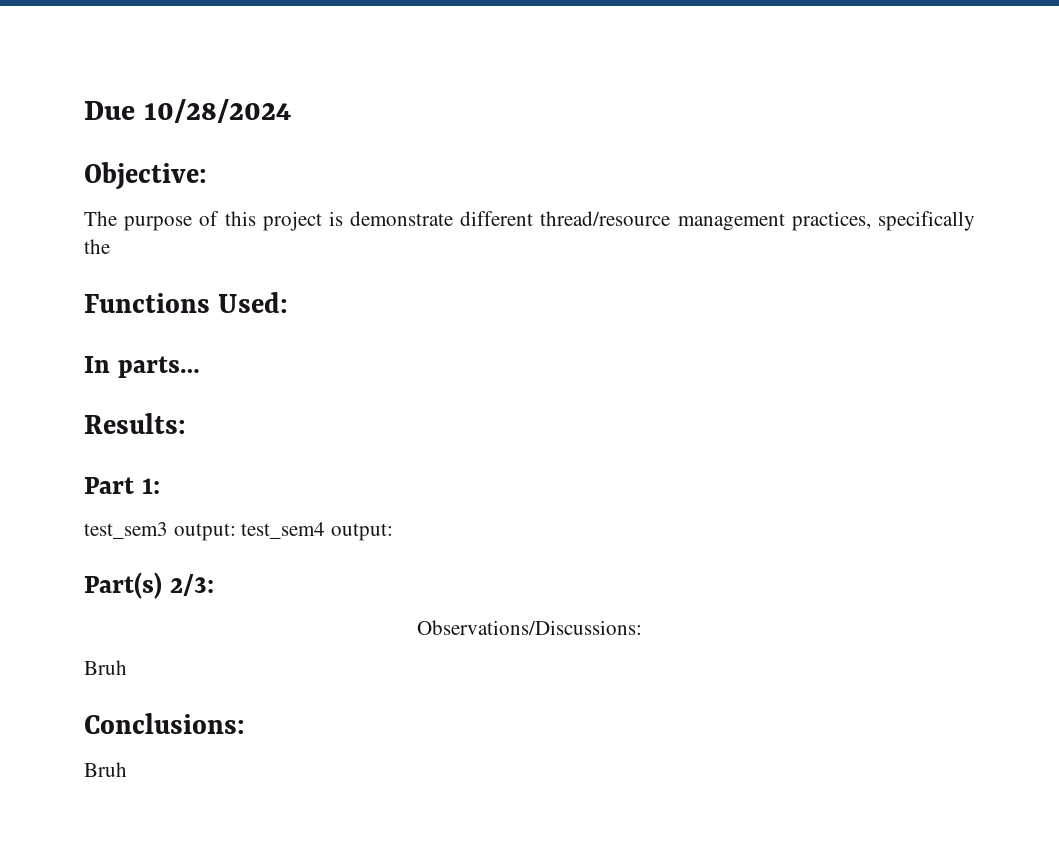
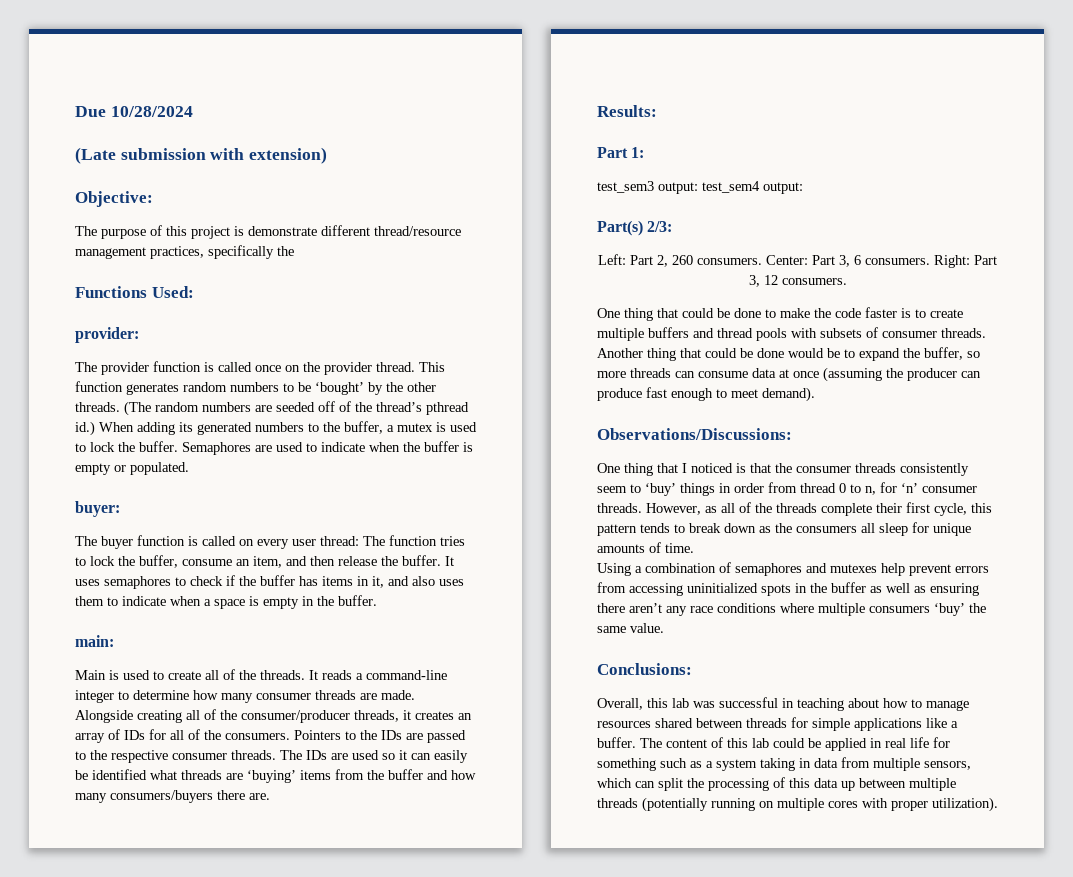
(291, 111) none -> [75,147,328,164] // (Late submission with extension)
[84,356,200,378] In parts… -> [75,327,139,343] [75,361,445,375] [75,381,436,395] [75,401,469,416] [75,421,477,436] [75,441,473,455] [75,462,189,475] [75,501,120,517] [75,535,465,549] [75,555,454,568] [75,575,464,589] [75,595,377,609] [75,635,114,647] [75,669,447,680] [75,690,415,703] [75,709,472,723] [75,729,466,743] [75,750,468,763] [75,769,476,783] [75,790,270,803] provider: // The provider function is called once on the provider thread. This function generates random numbers to be ‘bought’ by the other threads. (The random numbers are seeded off of the thread’s pthread id.) When adding its generated numbers to the buffer, a mutex is used to lock the buffer. Semaphores are used to indicate when the buffer is empty or populated. // buyer: // The buyer function is called on every user thread: The function tries to lock the buffer, consume an item, and then release the buffer. It uses semaphores to check if the buffer has items in it, and also uses them to indicate when a space is empty in the buffer. // main: // Main is used to create all of the threads. It reads a command-line integer to determine how many consumer threads are made. Alongside creating all of the consumer/producer threads, it creates an array of IDs for all of the consumers. Pointers to the IDs are passed to the respective consumer threads. The IDs are used so it can easily be identified what threads are ‘buying’ items from the buffer and how many consumers/buyers there are.
[417,620,642,635] [84,660,127,675] [84,713,245,734] [84,762,127,777] Observations/Discussions: // Bruh // Conclusions: // Bruh -> [598,254,997,268] [748,275,847,287] [597,307,963,321] [597,327,986,341] [597,347,980,361] [597,367,981,382] [597,387,815,402] [597,428,792,440] [597,463,969,476] [597,482,977,496] [597,502,992,516] [597,522,971,536] [597,542,694,553] [597,562,989,576] [597,582,979,596] [597,603,986,616] [597,623,664,633] [597,663,692,675] [597,697,969,711] [597,717,958,731] [597,737,950,751] [597,757,971,771] [597,777,956,791] [597,797,998,812] Left: Part 2, 260 consumers. Center: Part 3, 6 consumers. Right: Part 3, 12 consumers. // One thing that could be done to make the code faster is to create multiple buffers and thread pools with subsets of consumer threads. Another thing that could be done would be to expand the buffer, so more threads can consume data at once (assuming the producer can produce fast enough to meet demand). // Observations/Discussions: // One thing that I noticed is that the consumer threads consistently seem to ‘buy’ things in order from thread 0 to n, for ‘n’ consumer threads. However, as all of the threads complete their first cycle, this pattern tends to break down as the consumers all sleep for unique amounts of time. // Using a combination of semaphores and mutexes help prevent errors from accessing uninitialized spots in the buffer as well as ensuring there aren’t any race conditions where multiple consumers ‘buy’ the same value. // Conclusions: // Overall, this lab was successful in teaching about how to manage resources shared between threads for simple applications like a buffer. The content of this lab could be applied in real life for something such as a system taking in data from multiple sensors, which can split the processing of this data up between multiple threads (potentially running on multiple cores with proper utilization).

